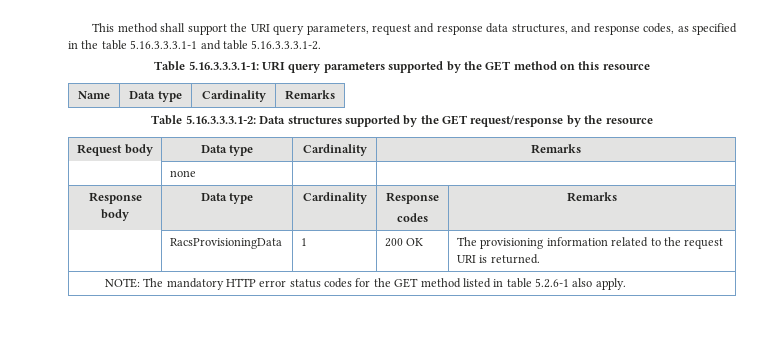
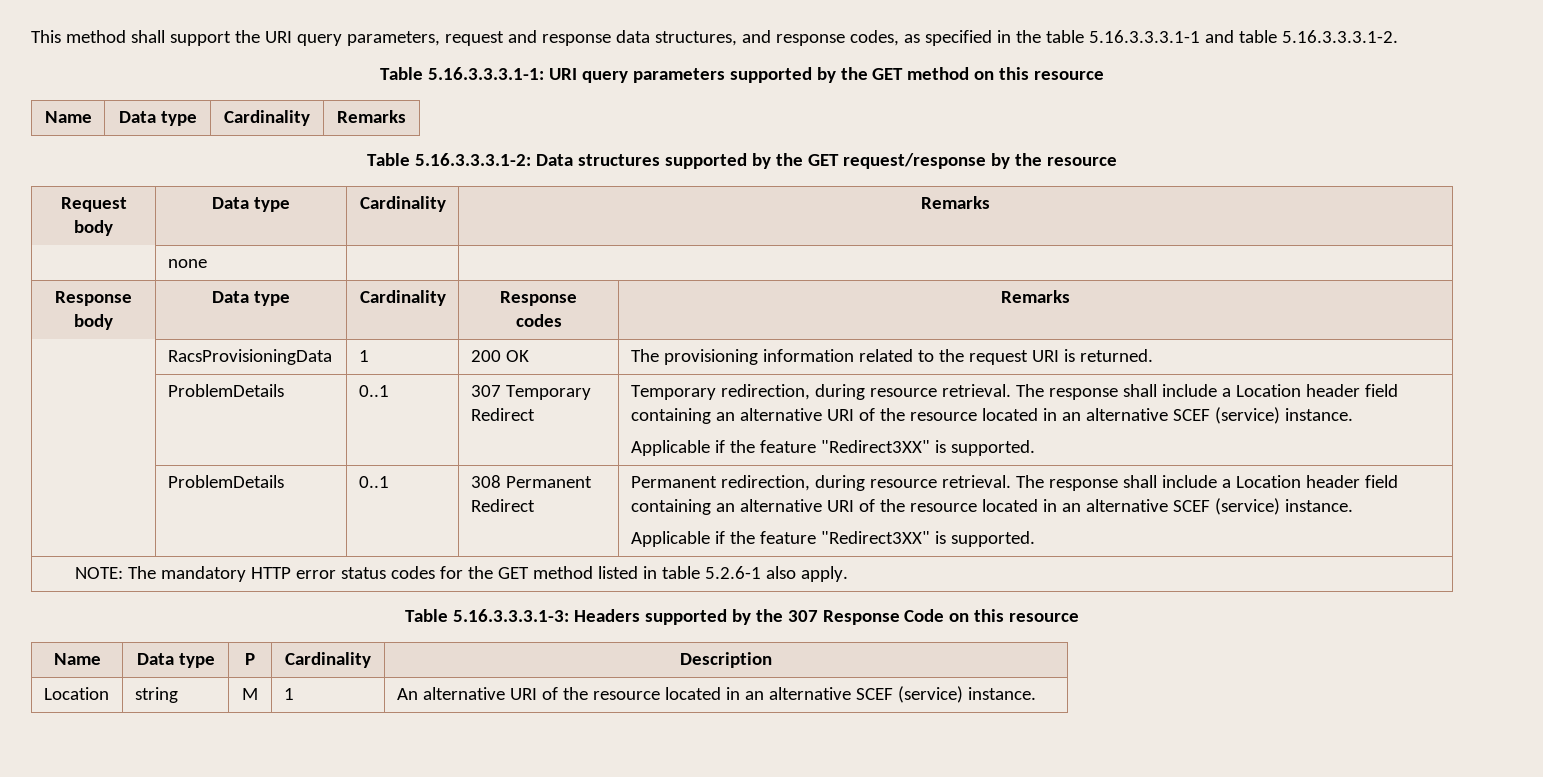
(540, 259) none -> [167,384,284,397] [358,385,389,397] [470,385,591,400] [470,408,535,421] [630,384,1398,400] [630,407,1353,424] [630,440,1035,456] [167,475,284,488] [358,476,389,488] [470,475,592,488] [470,499,535,512] [630,475,1398,491] [630,498,1353,515] [630,531,1035,547] // | ProblemDetails | 0..1 | 307 Temporary Redirect | Temporary redirection, during resource retrieval. The response shall include a Location header field containing an alternative URI of the resource located in an alternative SCEF (service) instance. // Applicable if the feature "Redirect3XX" is supported. // | ProblemDetails | 0..1 | 308 Permanent Redirect | Permanent redirection, during resource retrieval. The response shall include a Location header field containing an alternative URI of the resource located in an alternative SCEF (service) instance. // Applicable if the feature "Redirect3XX" is supported.
(626, 284) none -> [404,609,1080,625] [53,653,101,665] [136,653,215,668] [245,653,255,665] [285,652,371,668] [680,652,772,668] [43,687,109,700] [134,687,178,703] [242,688,258,700] [283,688,294,700] [396,686,1036,703] // Table 5.16.3.3.3.1-3: Headers supported by the 307 Response Code on this resource // Name | Data type | P | Cardinality | Description // Location | string | M | 1 | An alternative URI of the resource located in an alternative SCEF (service) instance.

